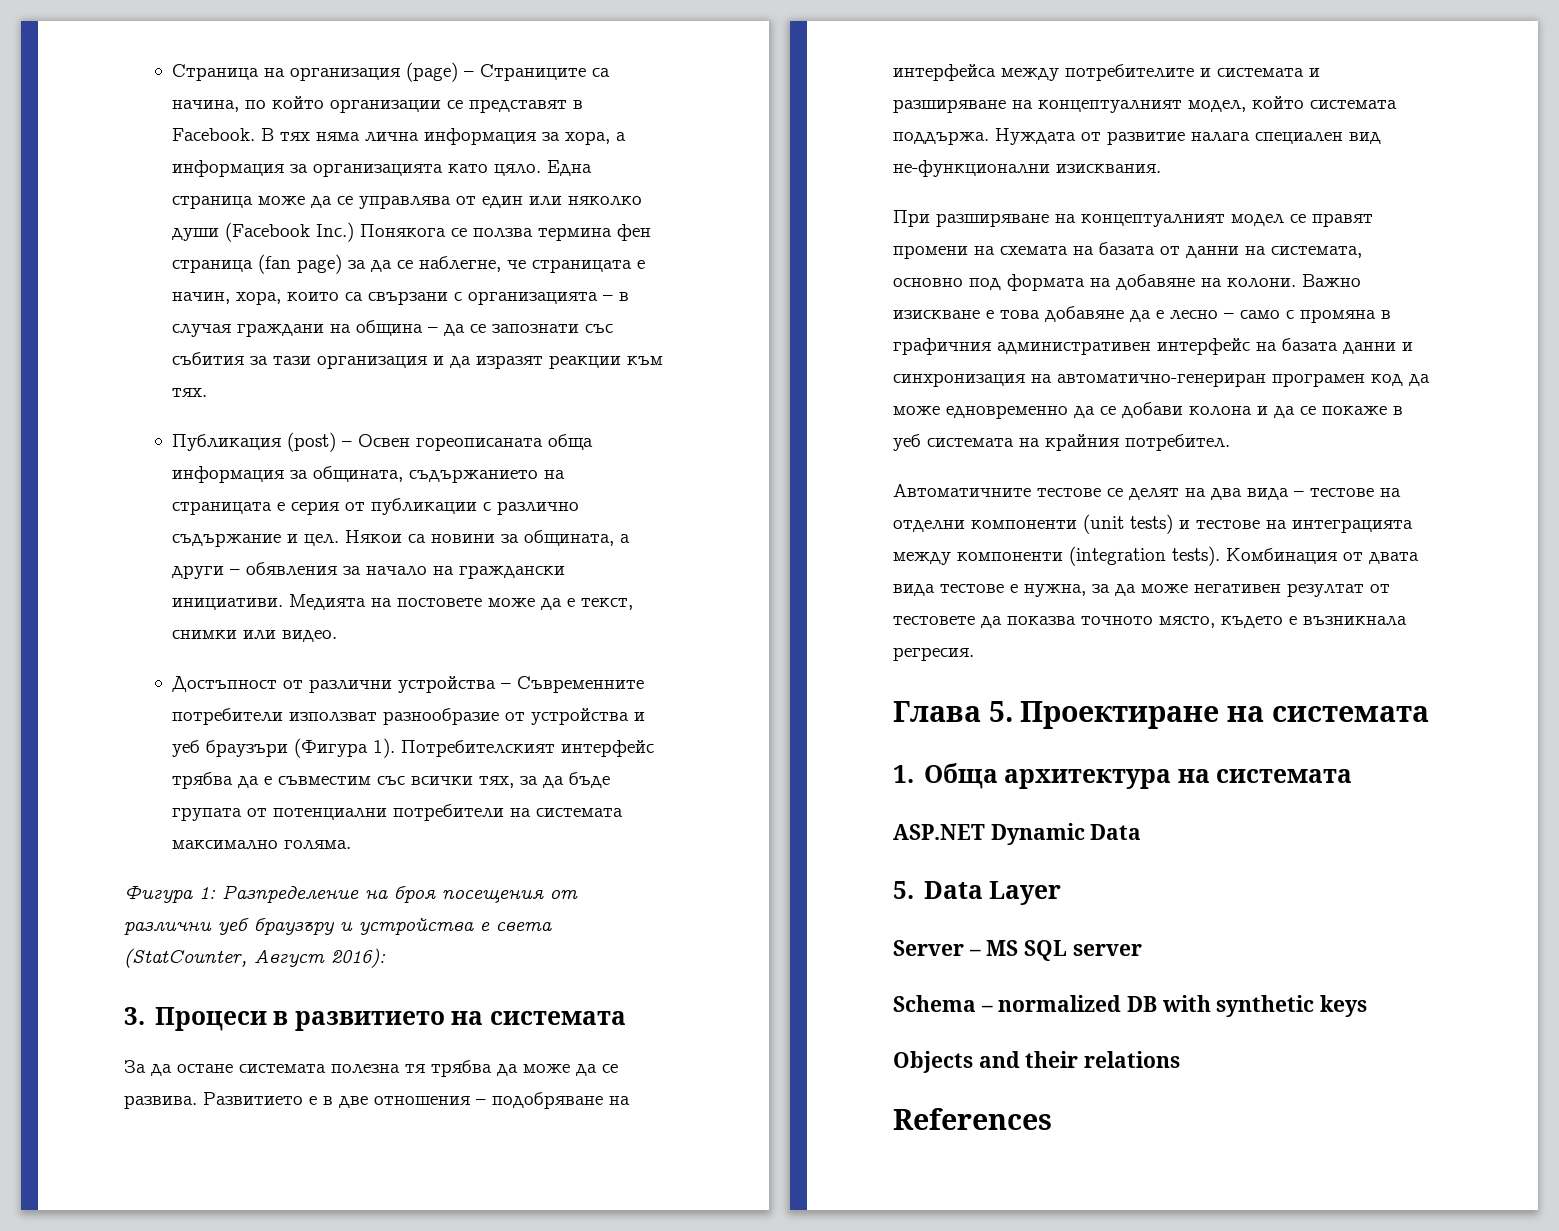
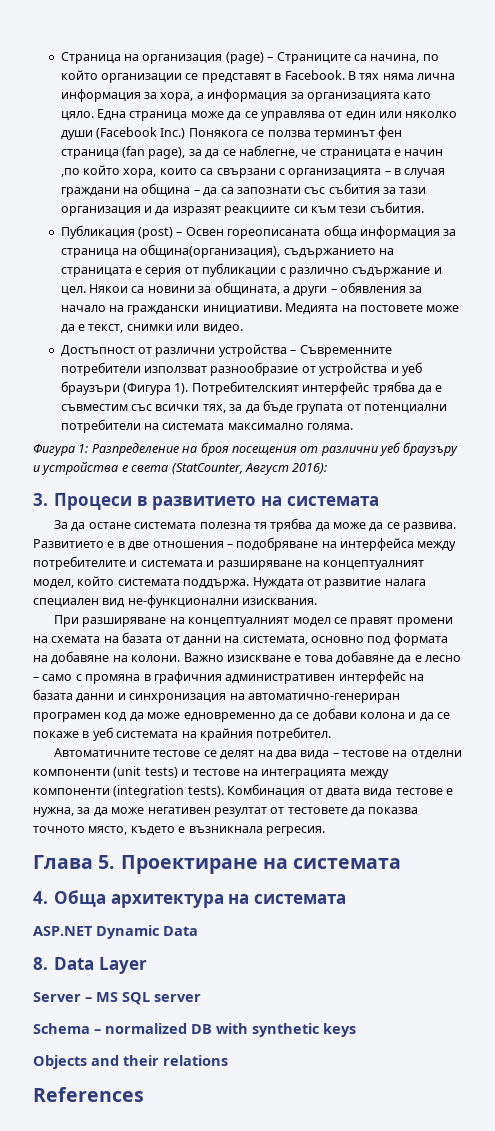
[538,227,613,241] термина -> [313,130,375,140] терминът
[297,254,343,274] page) -> [148,147,186,159] page),
[172,292,231,304] начин, -> [404,149,444,156] [60,165,121,177] начин ,по който
[470,324,487,333] се -> [220,187,234,194] са
[549,355,664,369] [172,388,208,397] реакции към тях. -> [224,202,424,216] реакциите си към тези събития.
[313,466,404,482] общината, -> [60,244,281,258] страница на община(организация),
[893,765,914,783] 1. -> [33,891,48,904] 4.
[893,881,914,899] 5. -> [33,957,48,970] 8.

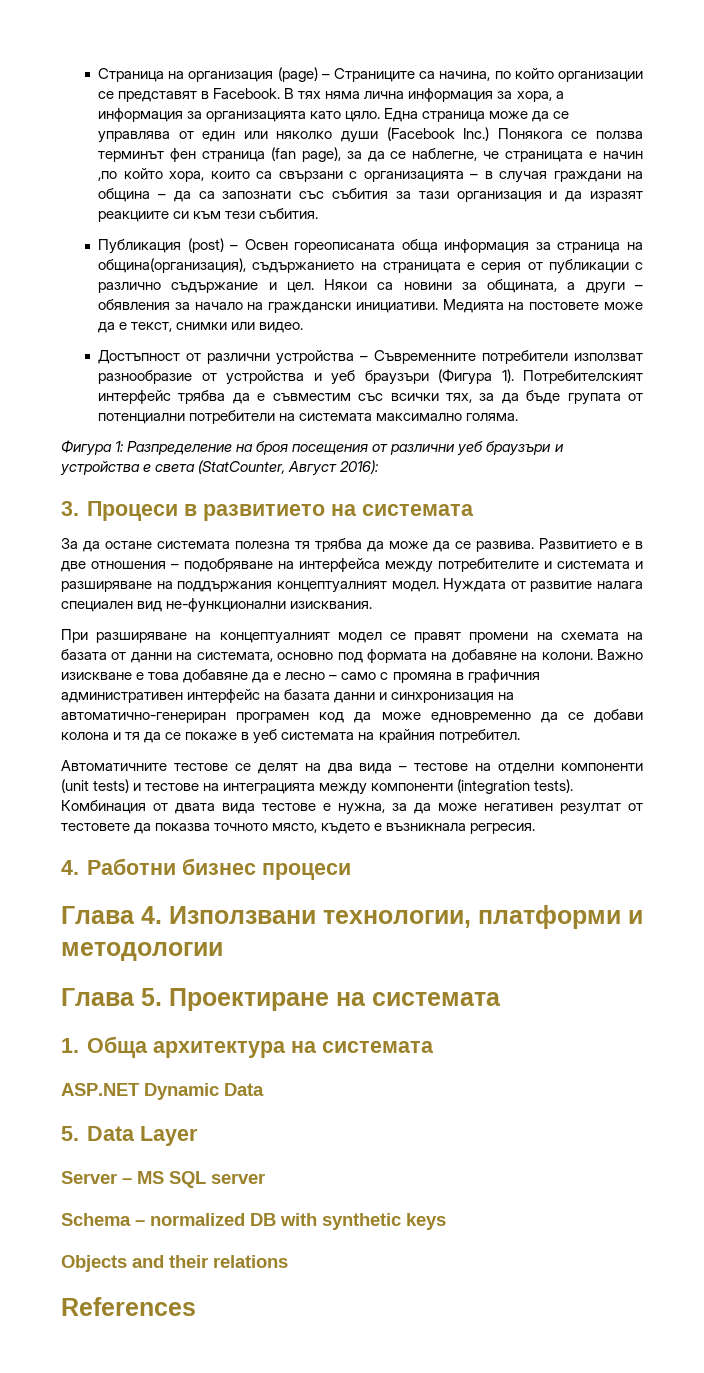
[403,442,459,456] браузъру -> [486,441,552,456] браузъри
[323,560,425,570] [33,576,250,589] концептуалният модел, който системата поддържа. -> [177,581,439,593] поддържания концептуалният модел.
(417, 715) none -> [125,732,141,740] тя
(325, 831) none -> [61,858,351,880] [61,905,643,929] [61,942,223,961] // 4. Работни бизнес процеси // Глава 4. Използвани технологии, платформи и методологии
[33,891,48,904] 4. -> [61,1038,79,1053] 1.
[33,957,48,970] 8. -> [61,1126,79,1141] 5.

